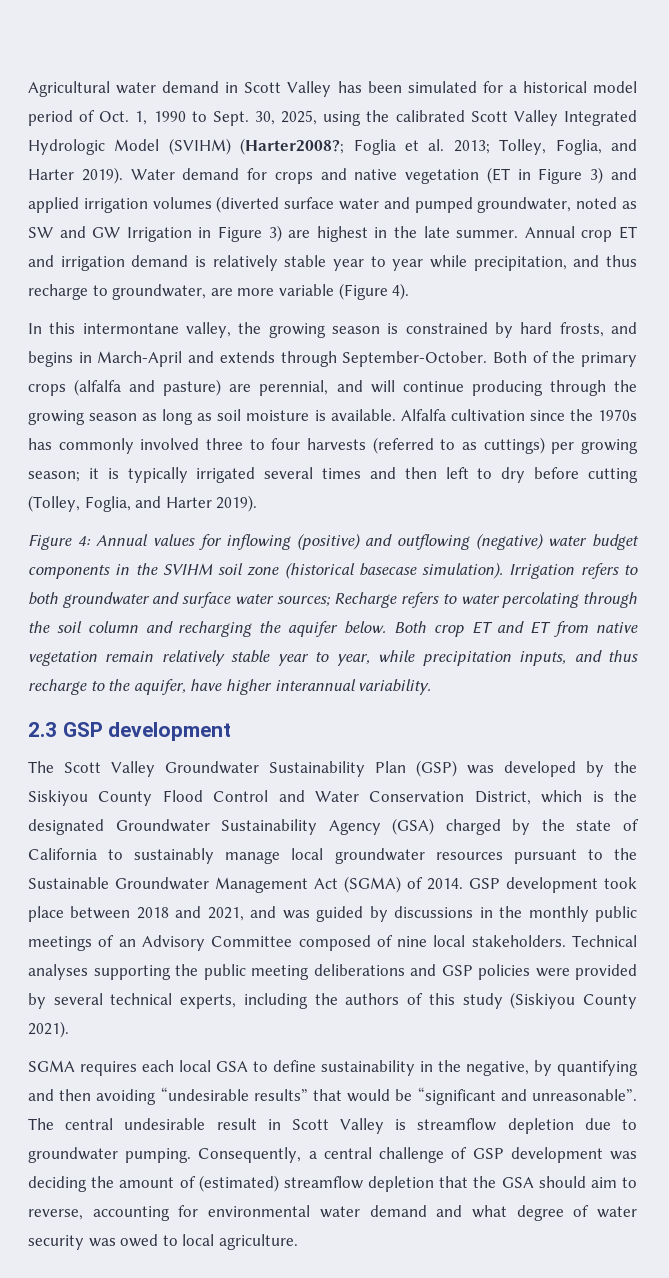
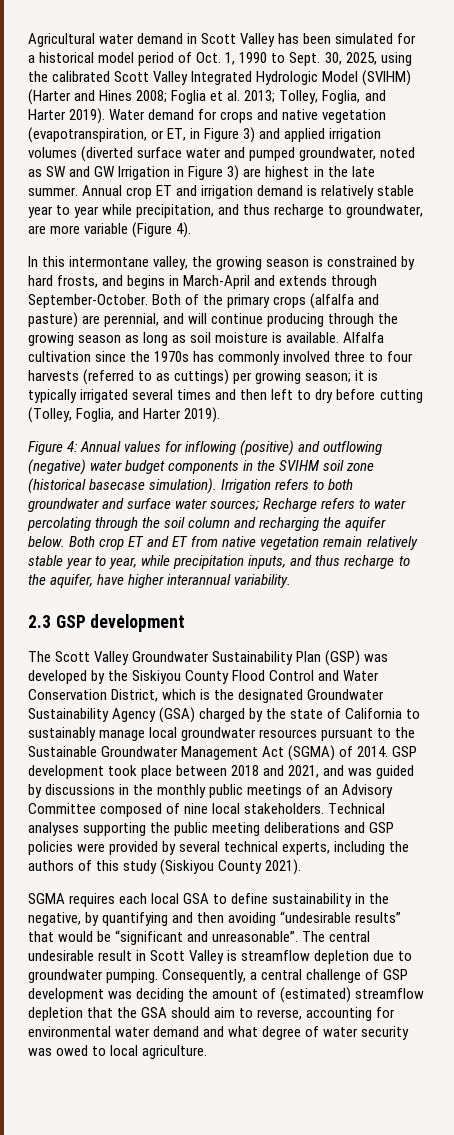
[240,138,345,155] (Harter2008?; -> [28,89,168,105] (Harter and Hines 2008;
[486,167,510,184] (ET -> [28,127,187,143] (evapotranspiration, or ET,

